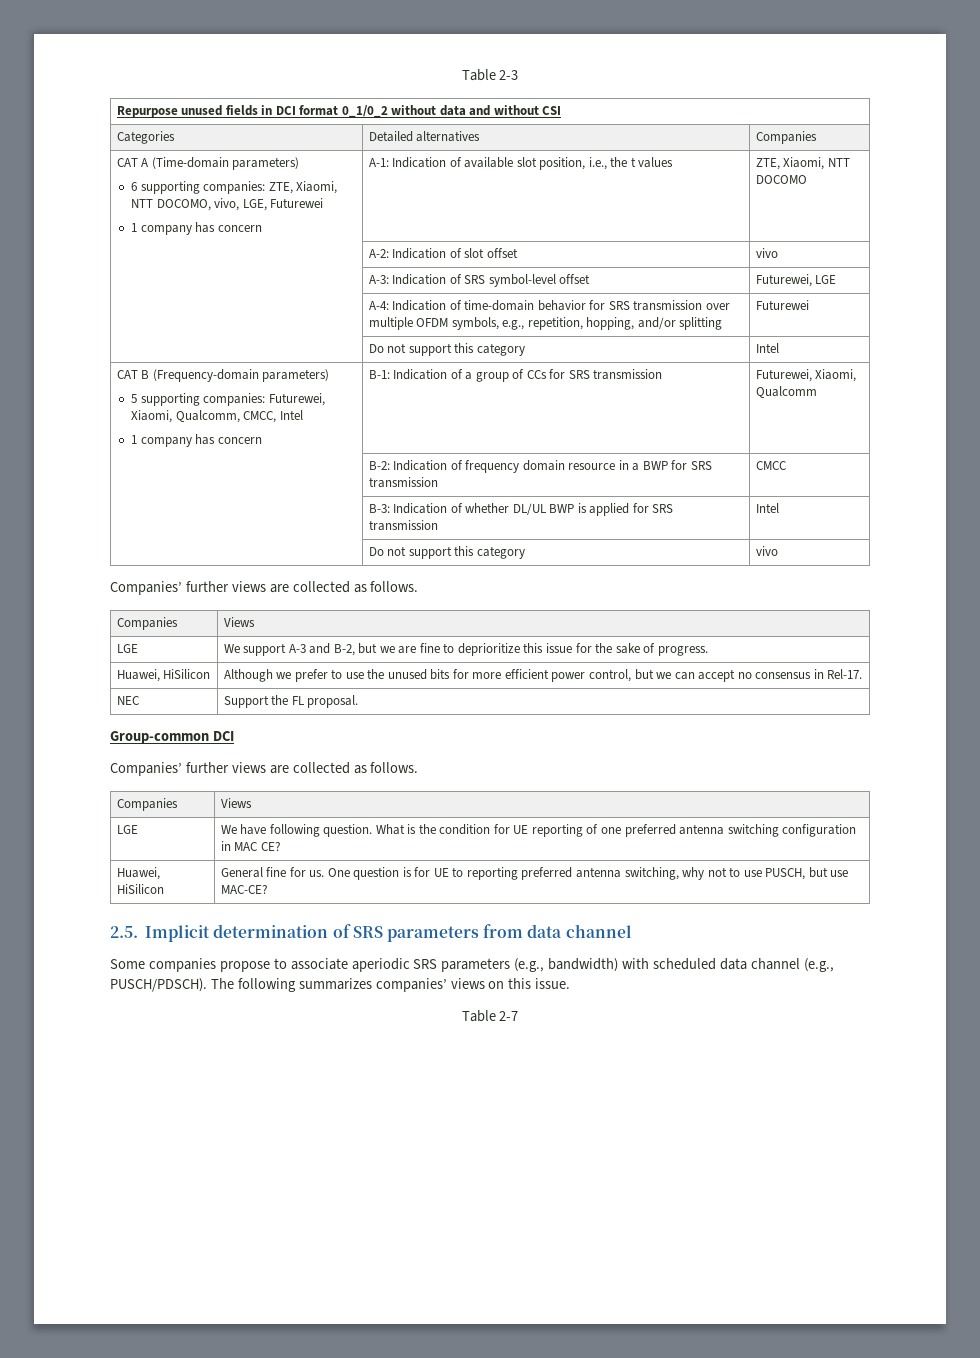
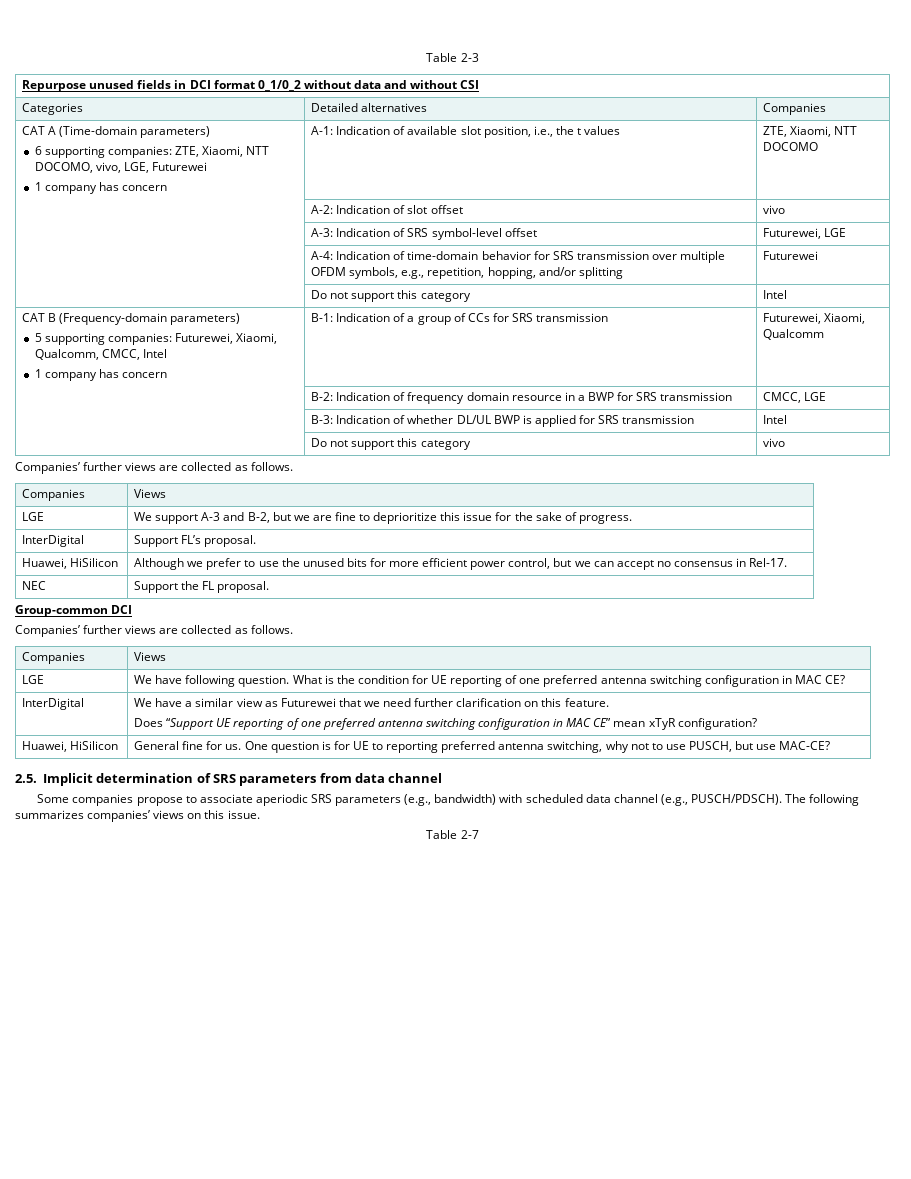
[755,461,786,470] CMCC -> [763,392,827,403] CMCC, LGE
(708, 651) none -> [22,535,85,547] [134,535,257,547] // InterDigital | Support FL’s proposal.
(281, 846) none -> [22,698,85,710] [134,698,609,707] [134,718,757,730] // InterDigital | We have a similar view as Futurewei that we need further clarification on this feature. // Does “Support UE reporting of one preferred antenna switching configuration in MAC CE” mean xTyR configuration?

